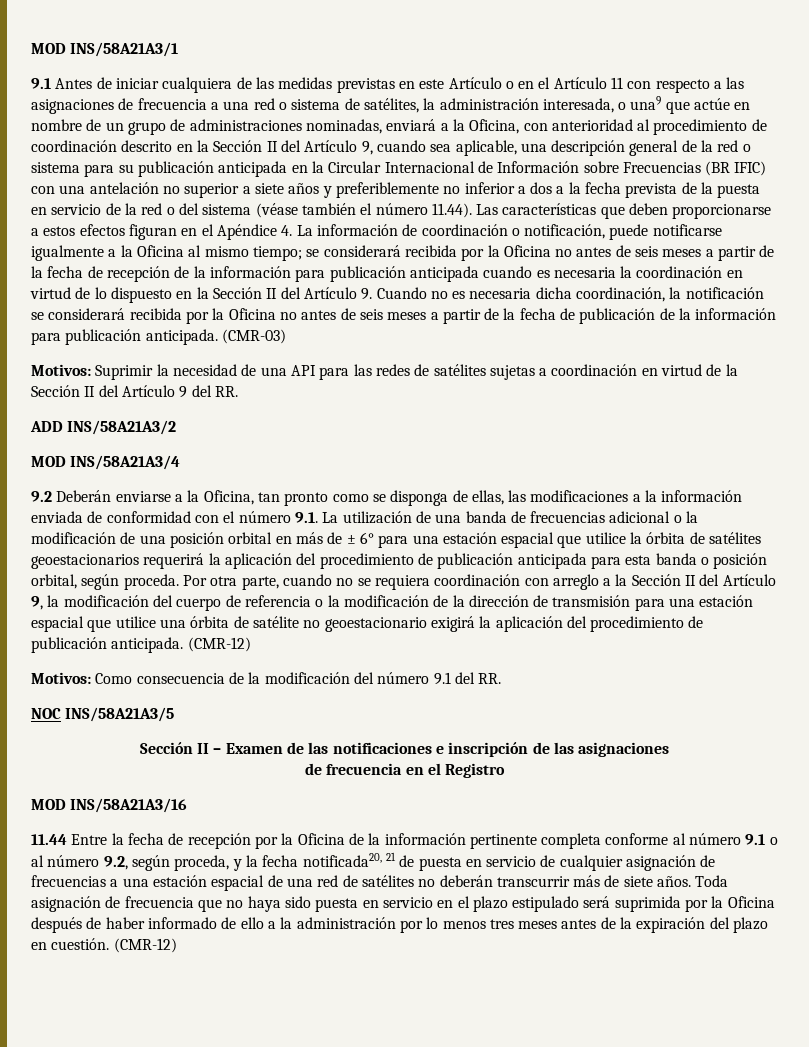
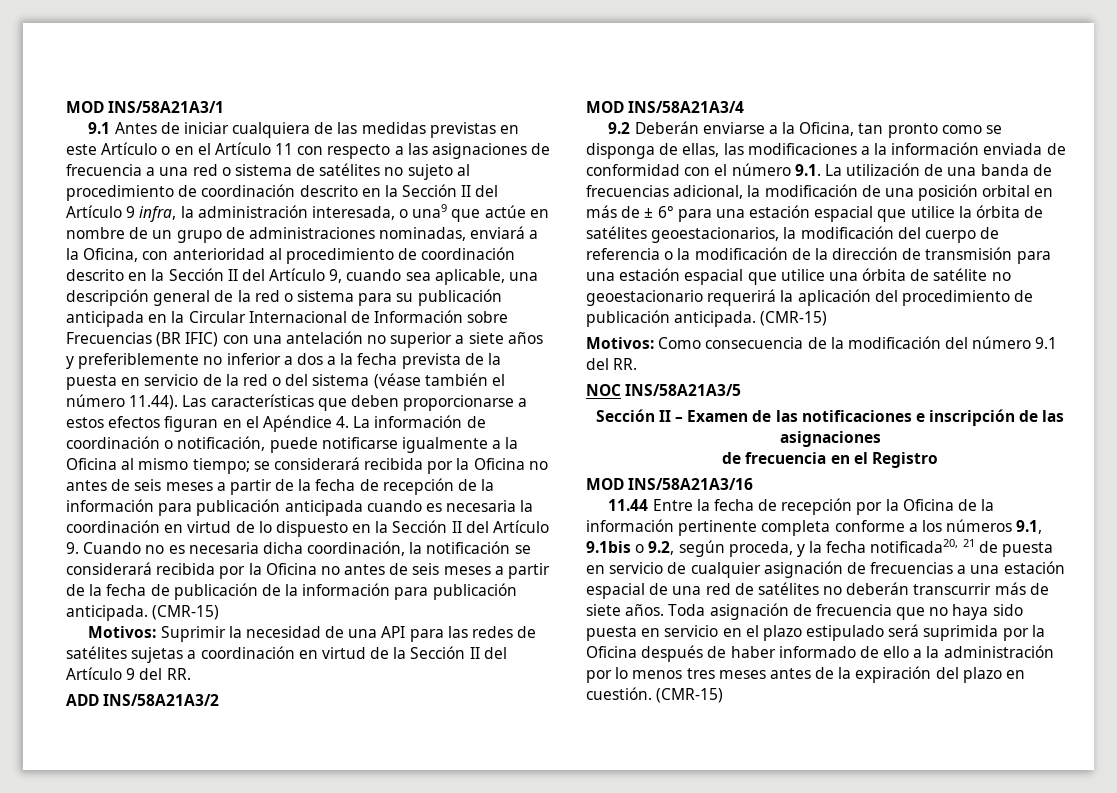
[363,98,419,113] satélites, -> [319,163,470,180] [66,184,499,201] [66,205,177,222] satélites no sujeto al procedimiento de coordinación descrito en la Sección II del Artículo 9 infra,
[221,329,286,344] (CMR-03) -> [152,605,220,620] (CMR-15)
[609,511,682,523] adicional o -> [673,185,744,199] adicional,
[31,553,768,569] [31,574,776,590] [31,596,43,610] geoestacionarios requerirá la aplicación del procedimiento de publicación anticipada para esta banda o posición orbital, según proceda. Por otra parte, cuando no se requiera coordinación con arreglo a la Sección II del Artículo 9, -> [651,227,780,243] geoestacionarios,
[430,616,475,632] exigirá -> [707,289,777,306] requerirá
[187,637,251,652] (CMR-12) -> [760,311,828,326] (CMR-15)
[672,833,778,845] [31,855,100,867] al número 9.1 o al número -> [908,519,1043,534] [586,541,645,553] a los números 9.1, 9.1bis o
[113,938,177,953] (CMR-12) -> [656,688,724,703] (CMR-15)

